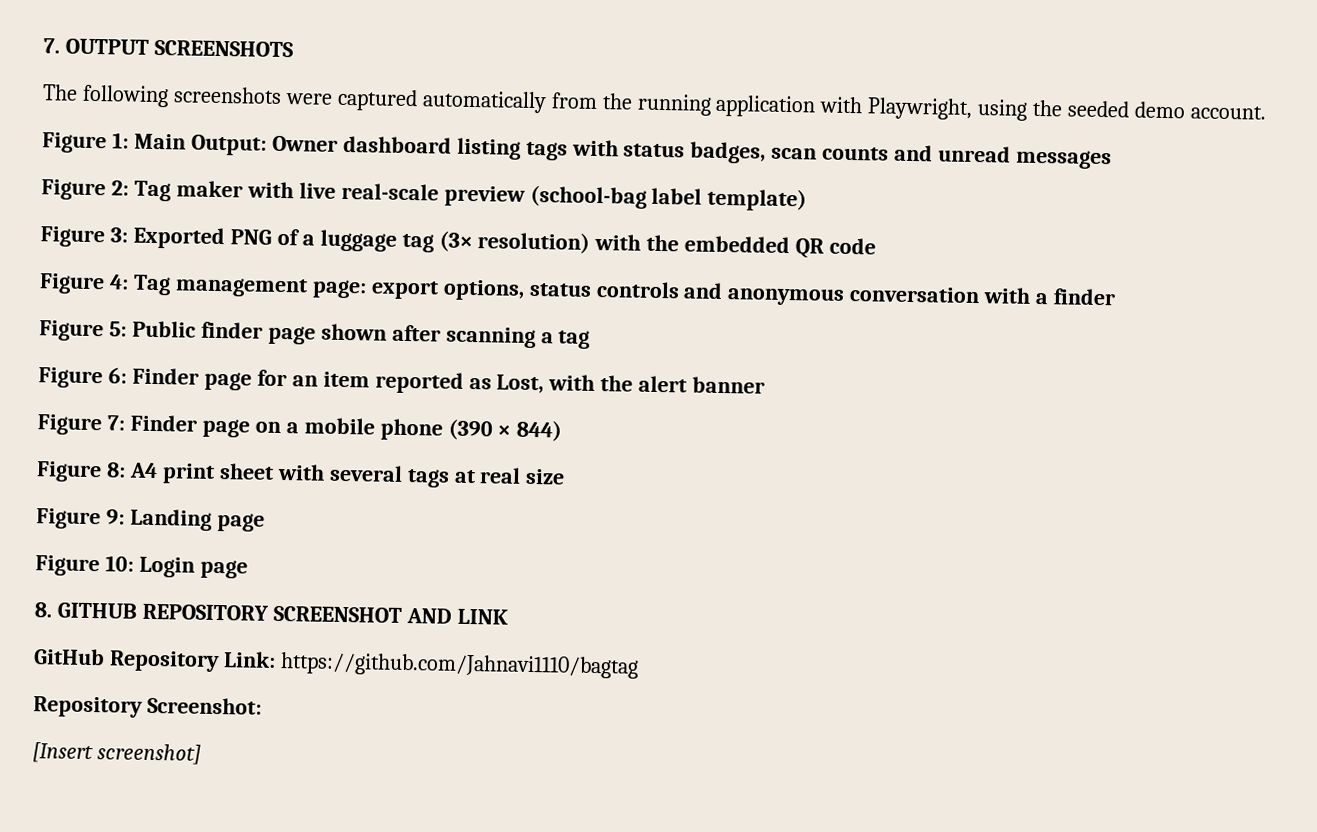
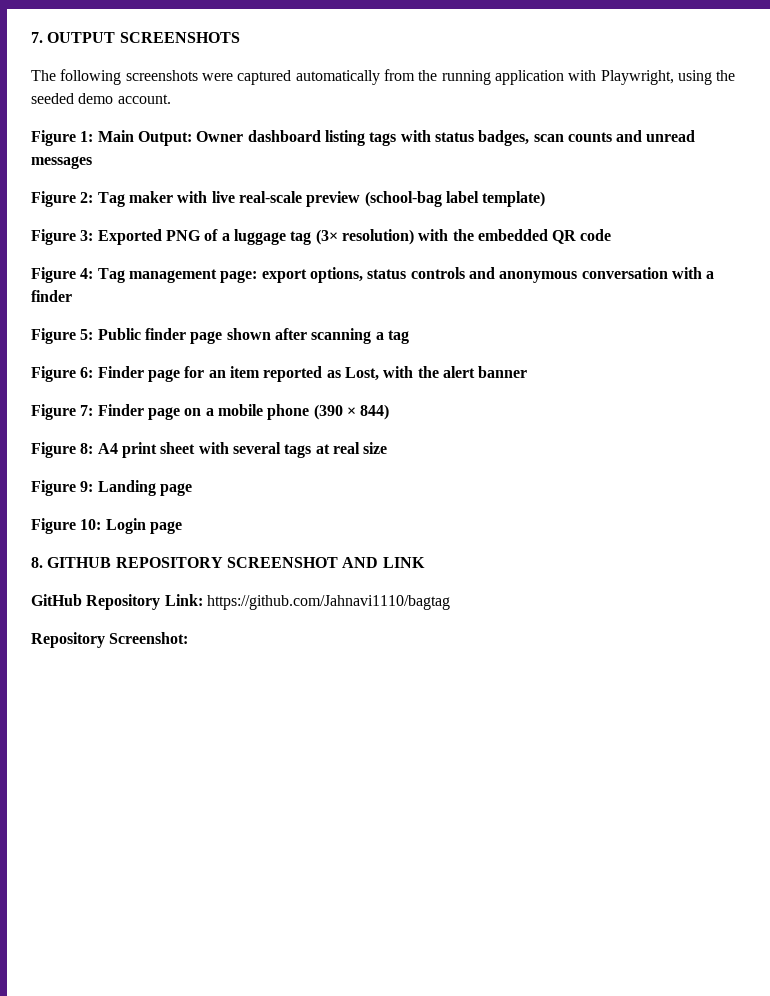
[32,742,201,765] // [Insert screenshot] -> (189, 638) none

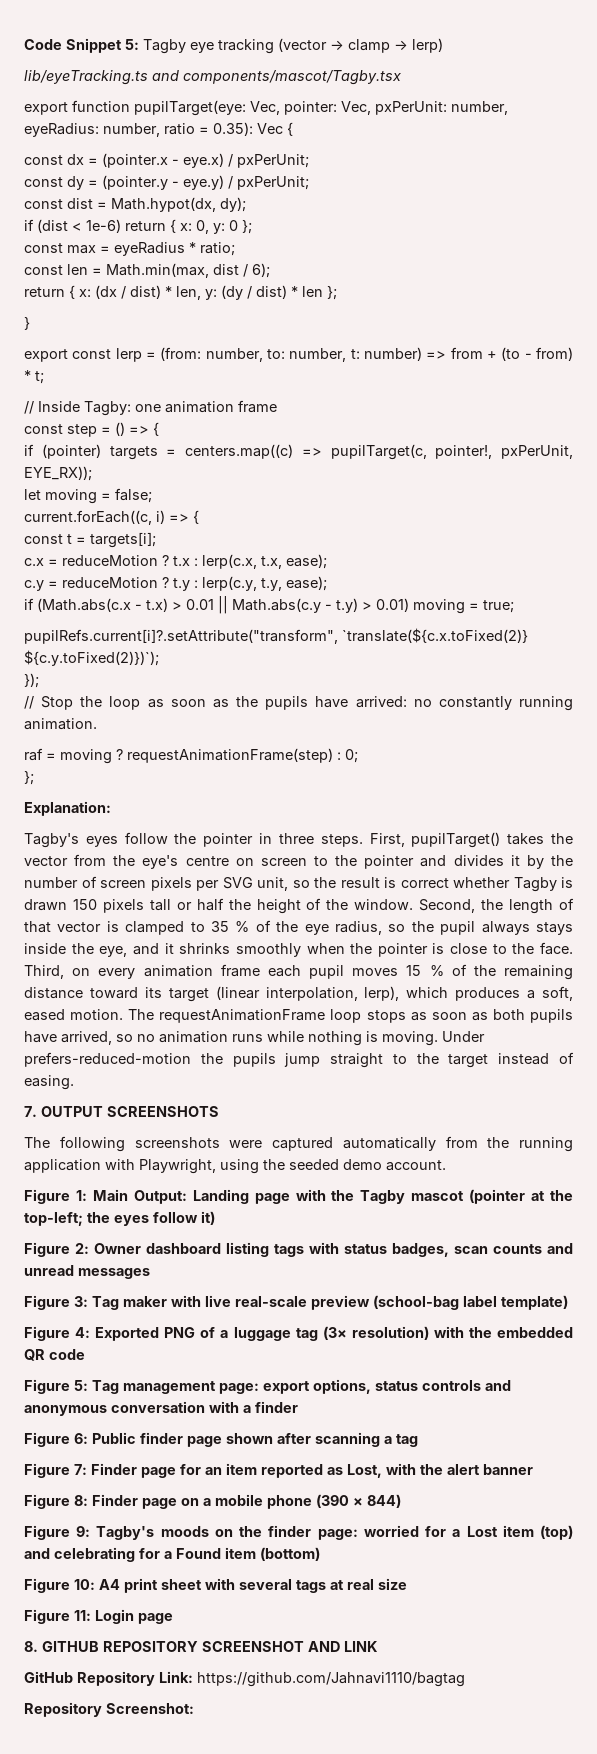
(31, 37) none -> [24,38,443,54] [24,70,401,85] [24,100,508,116] [24,122,293,137] [24,153,309,168] [24,175,309,190] [24,197,246,212] [24,219,252,234] [24,242,235,256] [24,263,270,278] [24,285,337,300] [24,316,30,330] [24,347,573,362] [24,370,44,384] [24,400,277,416] [24,422,159,437] [24,444,573,460] [24,466,92,481] [24,488,152,504] [24,510,199,525] [24,532,156,548] [24,554,327,569] [24,576,327,591] [24,596,514,614] [24,628,528,644] [24,650,159,666] [24,673,39,688] [24,696,573,711] [24,718,97,730] [24,748,358,764] [24,770,34,785] [24,801,111,816] [24,832,573,848] [24,854,574,869] [24,876,573,892] [24,898,575,914] [24,920,573,935] [24,942,574,957] [24,964,574,980] [24,986,573,1002] [24,1009,574,1023] [24,1031,485,1046] [24,1052,574,1068] [24,1075,74,1090] Code Snippet 5: Tagby eye tracking (vector → clamp → lerp) // lib/eyeTracking.ts and components/mascot/Tagby.tsx // export function pupilTarget(eye: Vec, pointer: Vec, pxPerUnit: number, eyeRadius: number, ratio = 0.35): Vec { // const dx = (pointer.x - eye.x) / pxPerUnit; // const dy = (pointer.y - eye.y) / pxPerUnit; // const dist = Math.hypot(dx, dy); // if (dist < 1e-6) return { x: 0, y: 0 }; // const max = eyeRadius * ratio; // const len = Math.min(max, dist / 6); // return { x: (dx / dist) * len, y: (dy / dist) * len }; // } // export const lerp = (from: number, to: number, t: number) => from + (to - from) * t; // // Inside Tagby: one animation frame // const step = () => { // if (pointer) targets = centers.map((c) => pupilTarget(c, pointer!, pxPerUnit, EYE_RX)); // let moving = false; // current.forEach((c, i) => { // const t = targets[i]; // c.x = reduceMotion ? t.x : lerp(c.x, t.x, ease); // c.y = reduceMotion ? t.y : lerp(c.y, t.y, ease); // if (Math.abs(c.x - t.x) > 0.01 || Math.abs(c.y - t.y) > 0.01) moving = true; // pupilRefs.current[i]?.setAttribute("transform", `translate(${c.x.toFixed(2)} ${c.y.toFixed(2)})`); // }); // // Stop the loop as soon as the pupils have arrived: no constantly running animation. // raf = moving ? requestAnimationFrame(step) : 0; // }; // Explanation: // Tagby's eyes follow the pointer in three steps. First, pupilTarget() takes the vector from the eye's centre on screen to the pointer and divides it by the number of screen pixels per SVG unit, so the result is correct whether Tagby is drawn 150 pixels tall or half the height of the window. Second, the length of that vector is clamped to 35 % of the eye radius, so the pupil always stays inside the eye, and it shrinks smoothly when the pointer is close to the face. Third, on every animation frame each pupil moves 15 % of the remaining distance toward its target (linear interpolation, lerp), which produces a soft, eased motion. The requestAnimationFrame loop stops as soon as both pupils have arrived, so no animation runs while nothing is moving. Under prefers-reduced-motion the pupils jump straight to the target instead of easing. //
(192, 138) none -> [192,1189,574,1204] [24,1211,215,1226] [24,1242,89,1257] Landing page with the Tagby mascot (pointer at the top-left; the eyes follow it) // Figure 2:
[80,192,94,203] 2: -> [74,1296,88,1307] 3:
[80,230,94,241] 3: -> [75,1327,91,1338] 4:
[80,268,94,279] 4: -> [74,1380,88,1391] 5:
[80,329,94,340] 5: -> [74,1433,88,1444] 6:
[80,367,94,378] 6: -> [74,1464,87,1475] 7:
[80,405,94,416] 7: -> [74,1495,88,1506] 8:
[80,443,94,454] 8: -> [76,1525,573,1540] [24,1547,320,1562] [24,1578,95,1593] 9: Tagby's moods on the finder page: worried for a Lost item (top) and celebrating for a Found item (bottom) // Figure 10:
[80,480,192,496] [31,518,102,534] 9: Landing page // Figure 10: -> [74,1610,91,1621] 11:

